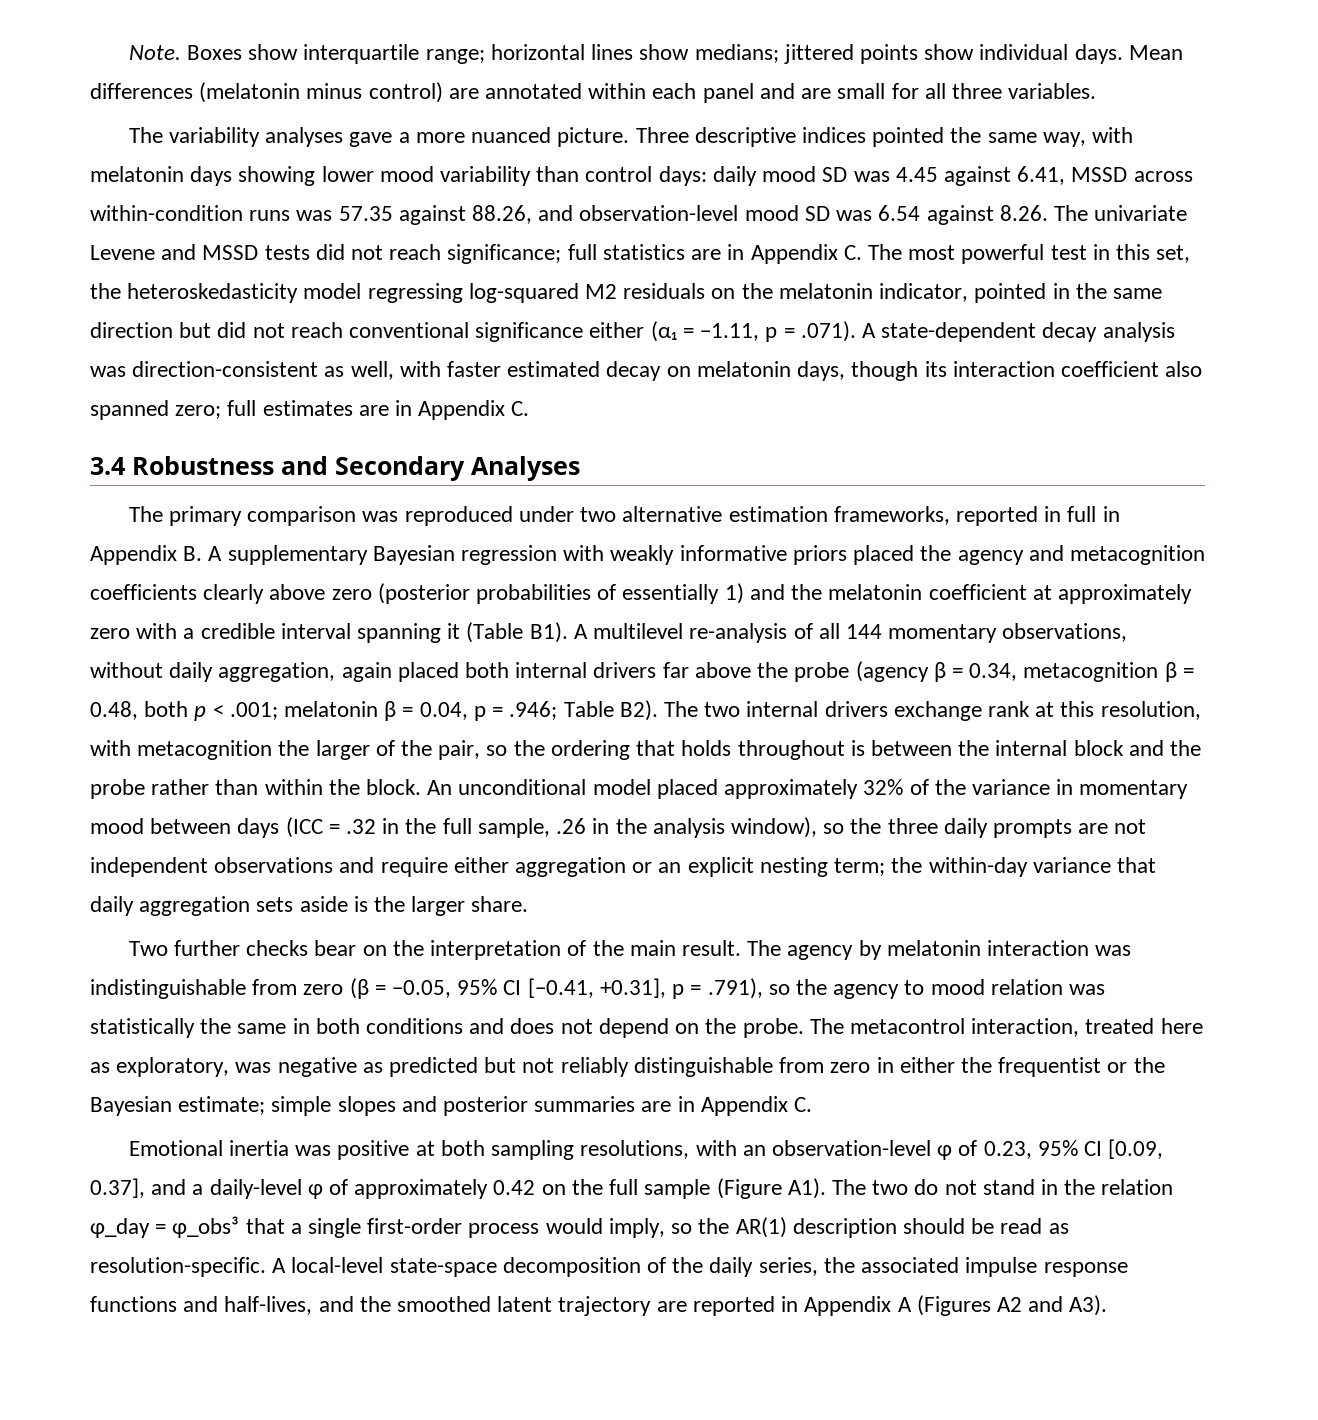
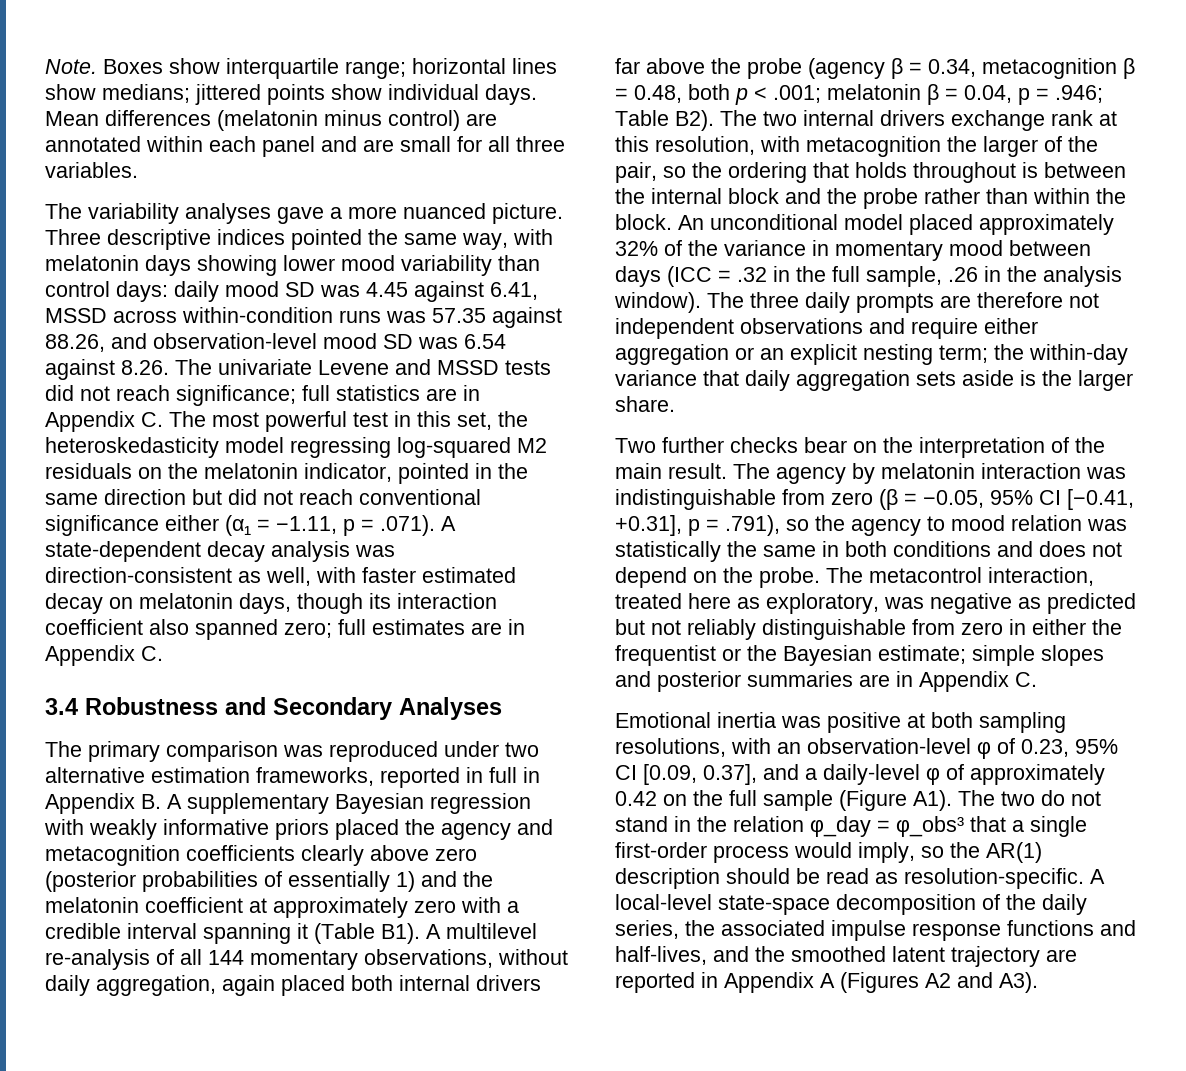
[730,817,882,838] window), so the -> [614,292,744,313] window). The
(1109, 828) none -> [977,292,1063,308] therefore

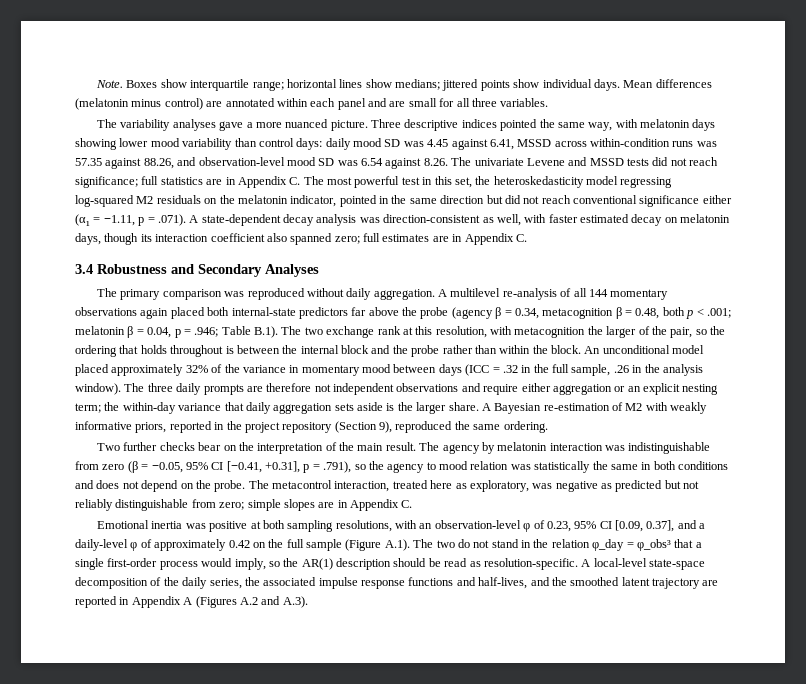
[444,741,539,757] [45,767,540,788] [45,793,531,814] [44,819,553,840] [45,845,477,866] [45,871,493,892] [45,897,519,918] [45,923,420,944] under two alternative estimation frameworks, reported in full in Appendix B. A supplementary Bayesian regression with weakly informative priors placed the agency and metacognition coefficients clearly above zero (posterior probabilities of essentially 1) and the melatonin coefficient at approximately zero with a credible interval spanning it (Table B1). -> [306,288,435,300] without daily aggregation.
[364,949,568,968] [45,975,216,996] observations, without daily aggregation, -> [75,307,137,316] observations
[399,975,541,991] internal drivers -> [231,307,348,319] internal-state predictors
[675,110,945,131] B2). The two internal drivers -> [254,326,323,338] B.1). The two
(675, 404) none -> [481,402,708,414] [75,421,548,433] A Bayesian re-estimation of M2 with weakly informative priors, reported in the project repository (Section 9), reproduced the same ordering.
[961,619,1122,635] [615,645,1104,666] [615,671,853,692] zero in either the frequentist or the Bayesian estimate; simple slopes and posterior summaries -> [219,499,315,511] zero; simple slopes
[913,790,952,811] A1). -> [384,539,410,551] A.1).
[925,972,1038,993] A2 and A3). -> [239,596,308,608] A.2 and A.3).

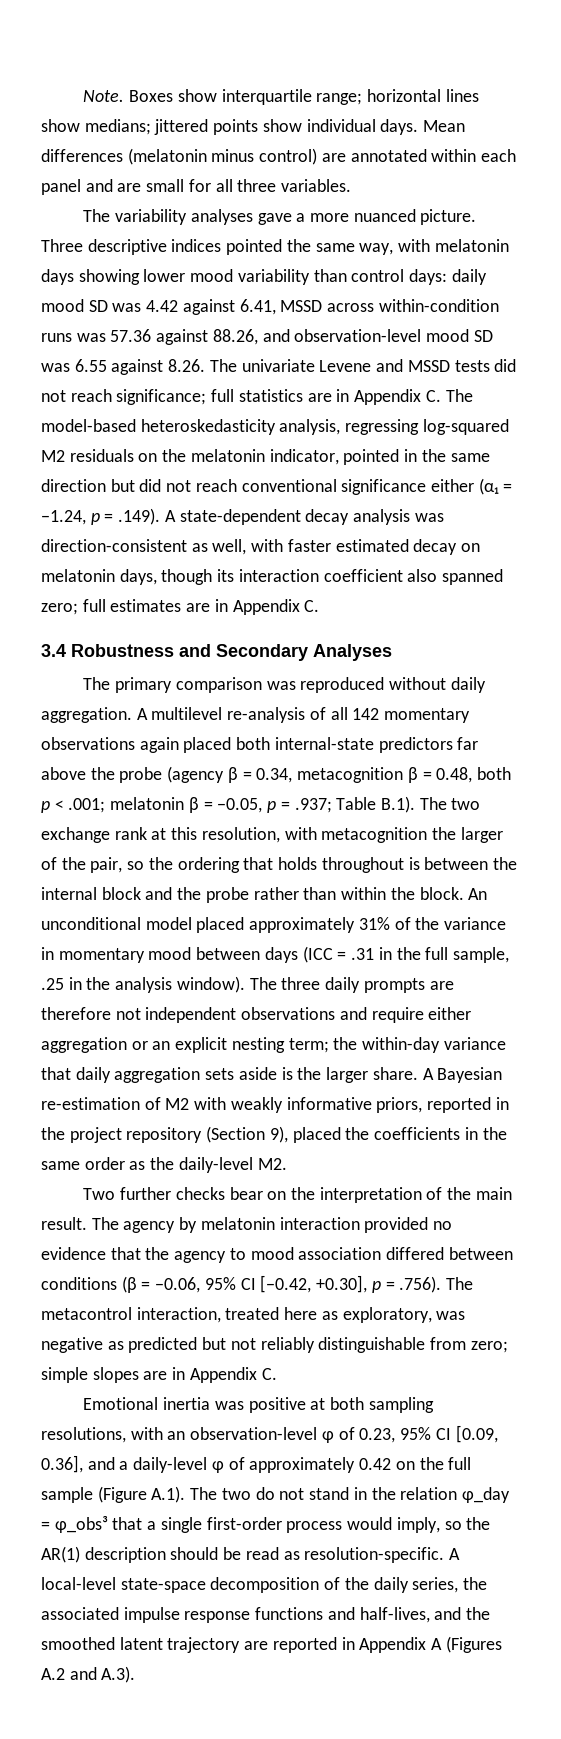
[427,139,449,147] 4.45 -> [146,300,179,312] 4.42
[75,158,102,166] 57.35 -> [110,329,152,342] 57.36
[361,158,383,166] 6.54 -> [74,359,107,372] 6.55
[327,176,618,188] most powerful test in this set, the heteroskedasticity model -> [41,419,341,435] model-based heteroskedasticity analysis,
[103,214,186,226] −1.11, p = .071). -> [41,508,161,525] −1.24, p = .149).
[588,289,608,297] 144 -> [352,708,380,720] 142
[147,327,219,338] 0.04, p = .946; -> [217,798,332,813] −0.05, p = .937;
[185,365,208,373] 32% -> [358,917,390,930] 31%
[502,365,518,373] .32 -> [351,948,375,960] .31
[613,365,629,373] .26 -> [41,978,64,990] .25
[395,421,548,433] reproduced the same ordering. -> [292,1127,507,1143] [41,1157,287,1173] placed the coefficients in the same order as the daily-level M2.
[604,442,711,454] [75,461,728,473] [75,480,246,492] was indistinguishable from zero (β = −0.05, 95% CI [−0.41, +0.31], p = .791), so the agency to mood relation was statistically the same in both conditions and does not depend on the probe. -> [364,1217,453,1233] [41,1247,513,1263] [41,1275,442,1293] provided no evidence that the agency to mood association differed between conditions (β = −0.06, 95% CI [−0.42, +0.30], p = .756).
[646,520,675,532] 0.37], -> [41,1455,83,1473] 0.36],

